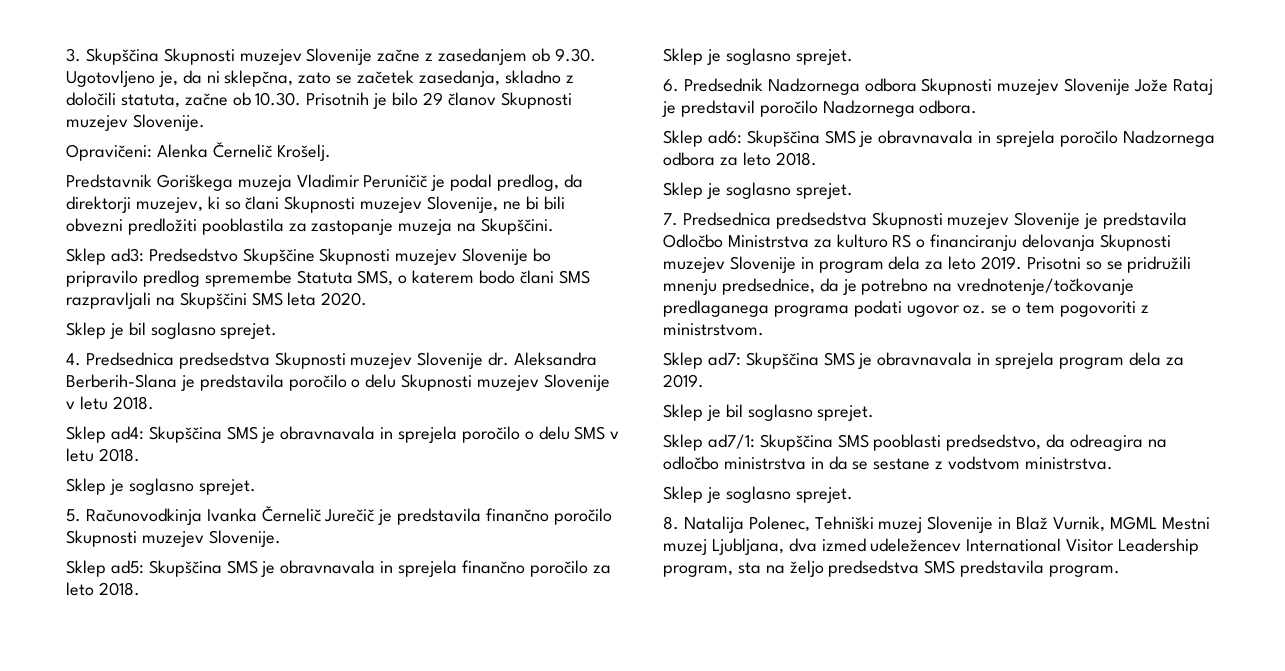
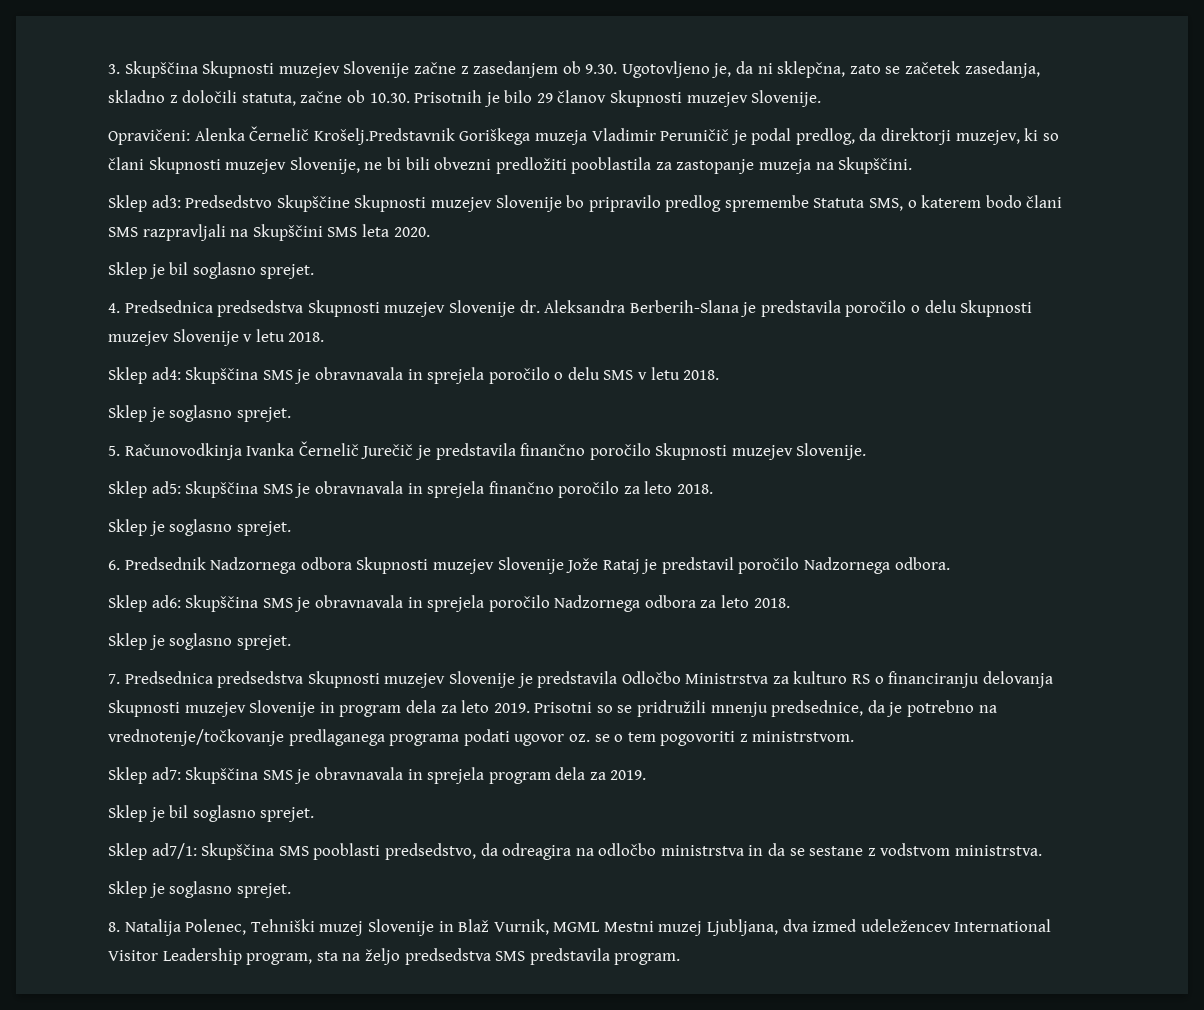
[276,144,331,161] [66,174,152,188] Krošelj. // Predstavnik -> [313,128,455,145] Krošelj.Predstavnik

